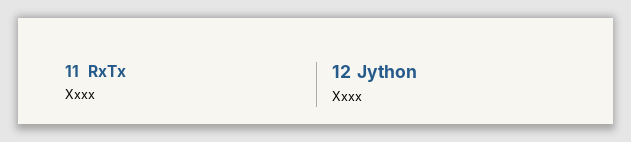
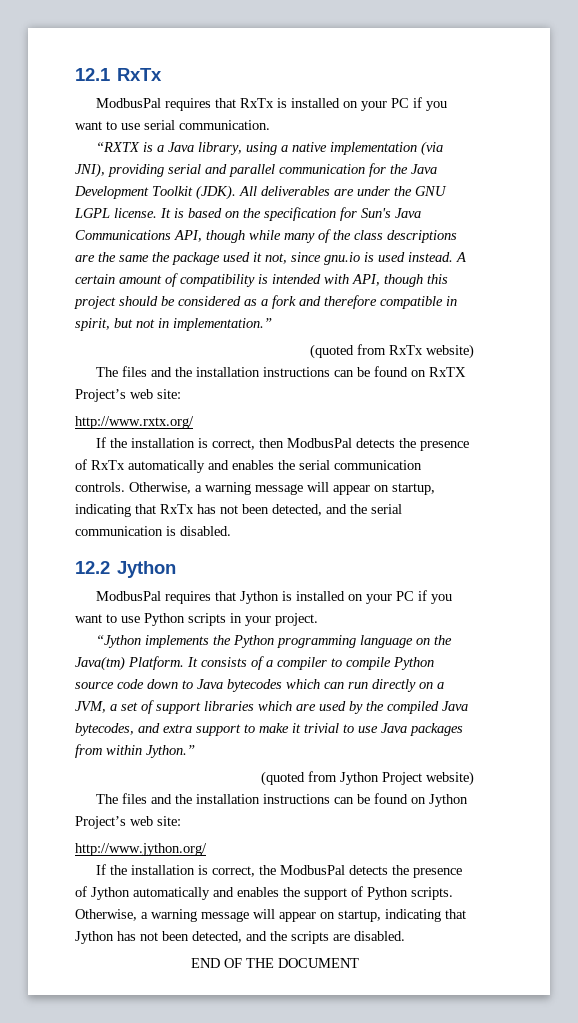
[65,65,79,77] 11 -> [75,68,110,81] 12.1
[65,89,95,99] [332,65,418,82] [332,91,362,101] Xxxx // 12 Jython // Xxxx -> [96,97,448,111] [75,120,270,130] [96,141,444,156] [75,163,437,178] [74,185,447,200] [74,207,421,221] [75,229,457,243] [75,252,466,265] [75,273,448,287] [74,295,457,309] [75,318,272,331] [310,344,474,359] [96,366,467,377] [75,389,181,402] [75,416,194,429] [96,437,470,451] [75,459,422,473] [75,482,435,495] [75,504,402,517] [75,526,231,536] [75,561,177,578] [96,590,453,604] [75,613,318,626] [96,635,453,648] [75,656,434,671] [75,679,444,692] [75,700,468,714] [75,723,463,736] [75,744,195,758] [261,771,474,786] [96,793,469,807] [75,816,181,829] [75,843,207,856] [96,864,463,878] [75,886,453,900] [75,909,466,922] [75,931,405,944] [190,958,359,968] ModbusPal requires that RxTx is installed on your PC if you want to use serial communication. // “RXTX is a Java library, using a native implementation (via JNI), providing serial and parallel communication for the Java Development Toolkit (JDK). All deliverables are under the GNU LGPL license. It is based on the specification for Sun's Java Communications API, though while many of the class descriptions are the same the package used it not, since gnu.io is used instead. A certain amount of compatibility is intended with API, though this project should be considered as a fork and therefore compatible in spirit, but not in implementation.” // (quoted from RxTx website) // The files and the installation instructions can be found on RxTX Project’s web site: // http://www.rxtx.org/ // If the installation is correct, then ModbusPal detects the presence of RxTx automatically and enables the serial communication controls. Otherwise, a warning message will appear on startup, indicating that RxTx has not been detected, and the serial communication is disabled. // 12.2 Jython // ModbusPal requires that Jython is installed on your PC if you want to use Python scripts in your project. // “Jython implements the Python programming language on the Java(tm) Platform. It consists of a compiler to compile Python source code down to Java bytecodes which can run directly on a JVM, a set of support libraries which are used by the compiled Java bytecodes, and extra support to make it trivial to use Java packages from within Jython.” // (quoted from Jython Project website) // The files and the installation instructions can be found on Jython Project’s web site: // http://www.jython.org/ // If the installation is correct, the ModbusPal detects the presence of Jython automatically and enables the support of Python scripts. Otherwise, a warning message will appear on startup, indicating that Jython has not been detected, and the scripts are disabled. // END OF THE DOCUMENT

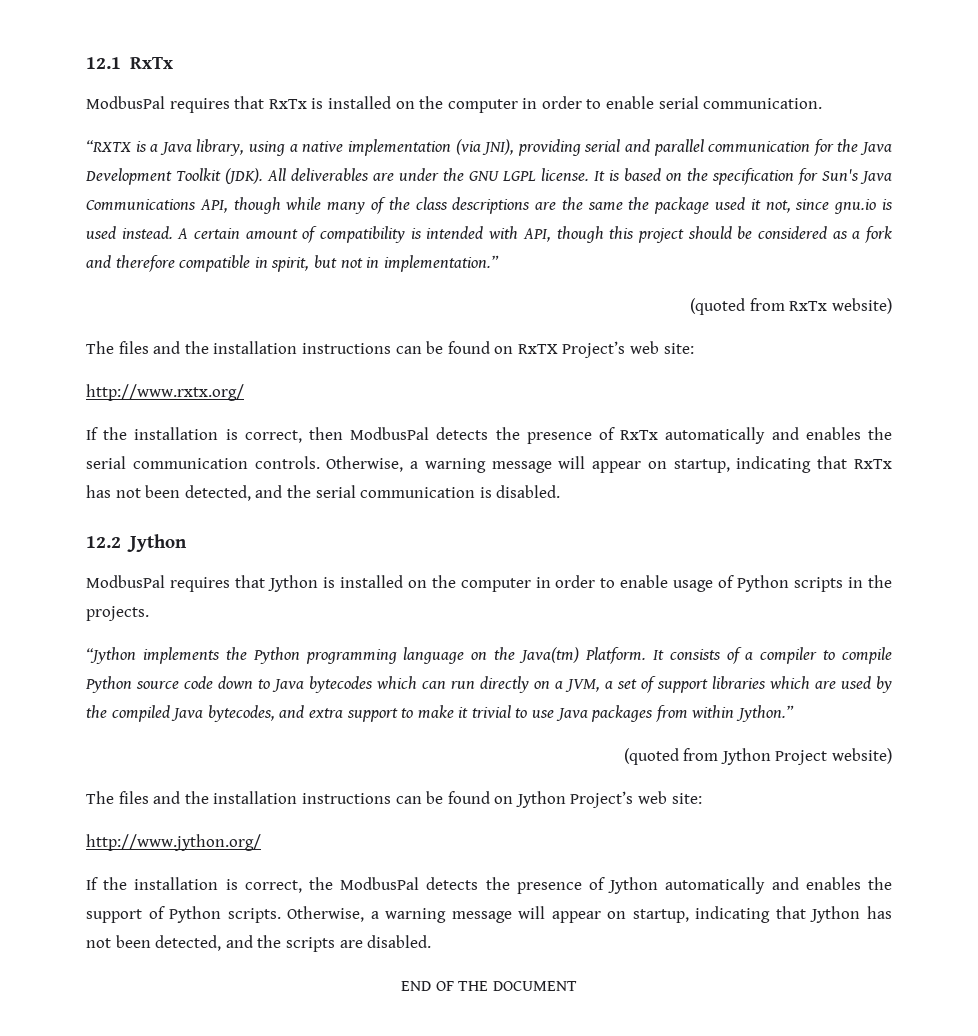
[361,97,448,111] [75,121,140,130] your PC if you want to use -> [419,96,655,113] the computer in order to enable
[366,590,453,604] [75,614,140,623] your PC if you want to use -> [431,575,735,592] the computer in order to enable usage of
[245,613,318,626] your project. -> [868,575,893,588] [86,606,149,621] the projects.

